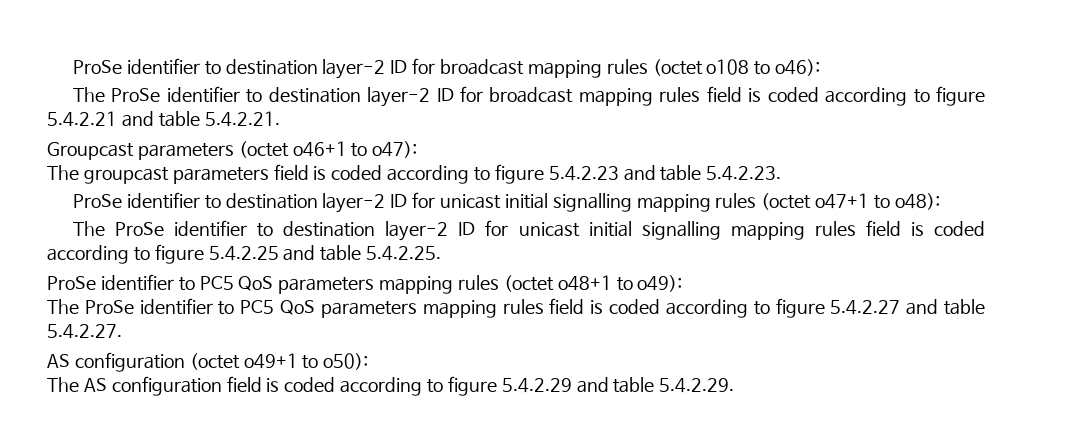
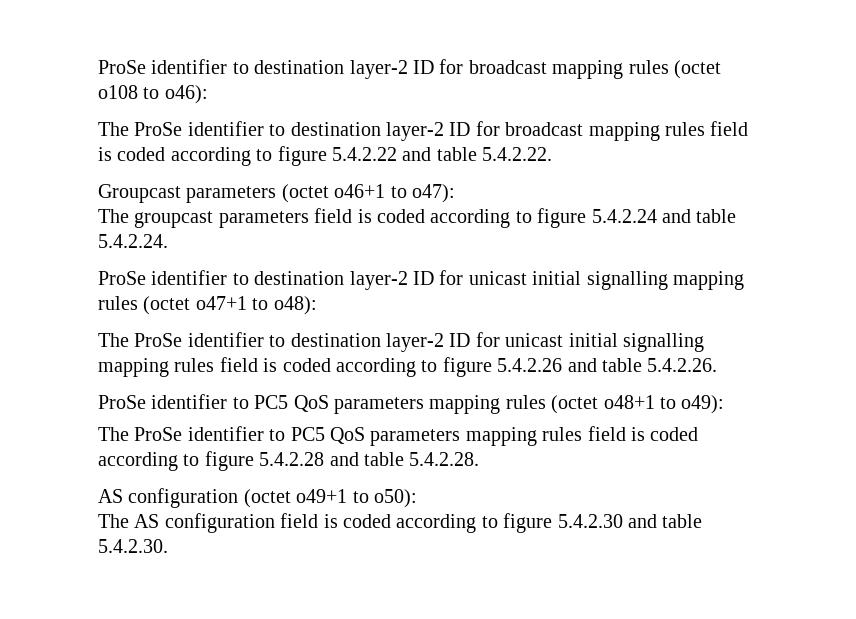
[47,111,280,127] 5.4.2.21 and table 5.4.2.21. -> [332,147,553,161] 5.4.2.22 and table 5.4.2.22.
[548,165,782,181] 5.4.2.23 and table 5.4.2.23. -> [591,209,737,223] [98,234,168,248] 5.4.2.24 and table 5.4.2.24.
[208,245,442,261] 5.4.2.25 and table 5.4.2.25. -> [497,358,718,372] 5.4.2.26 and table 5.4.2.26.
[830,299,985,315] [47,324,122,339] 5.4.2.27 and table 5.4.2.27. -> [259,452,480,466] 5.4.2.28 and table 5.4.2.28.
[501,377,735,393] 5.4.2.29 and table 5.4.2.29. -> [557,514,703,528] [98,539,168,553] 5.4.2.30 and table 5.4.2.30.

